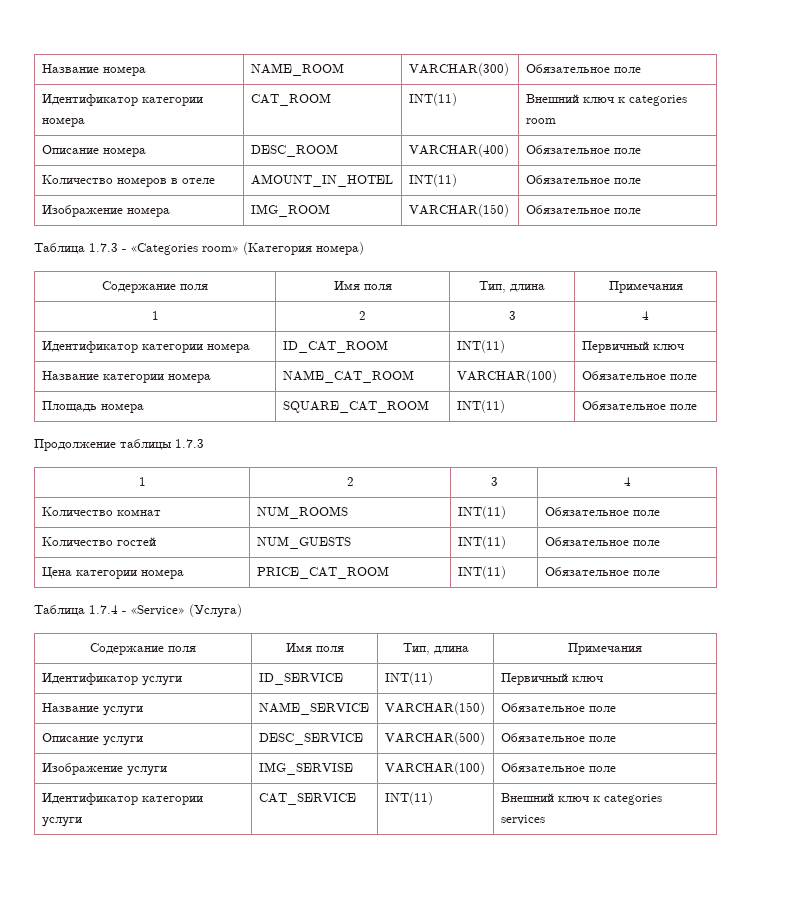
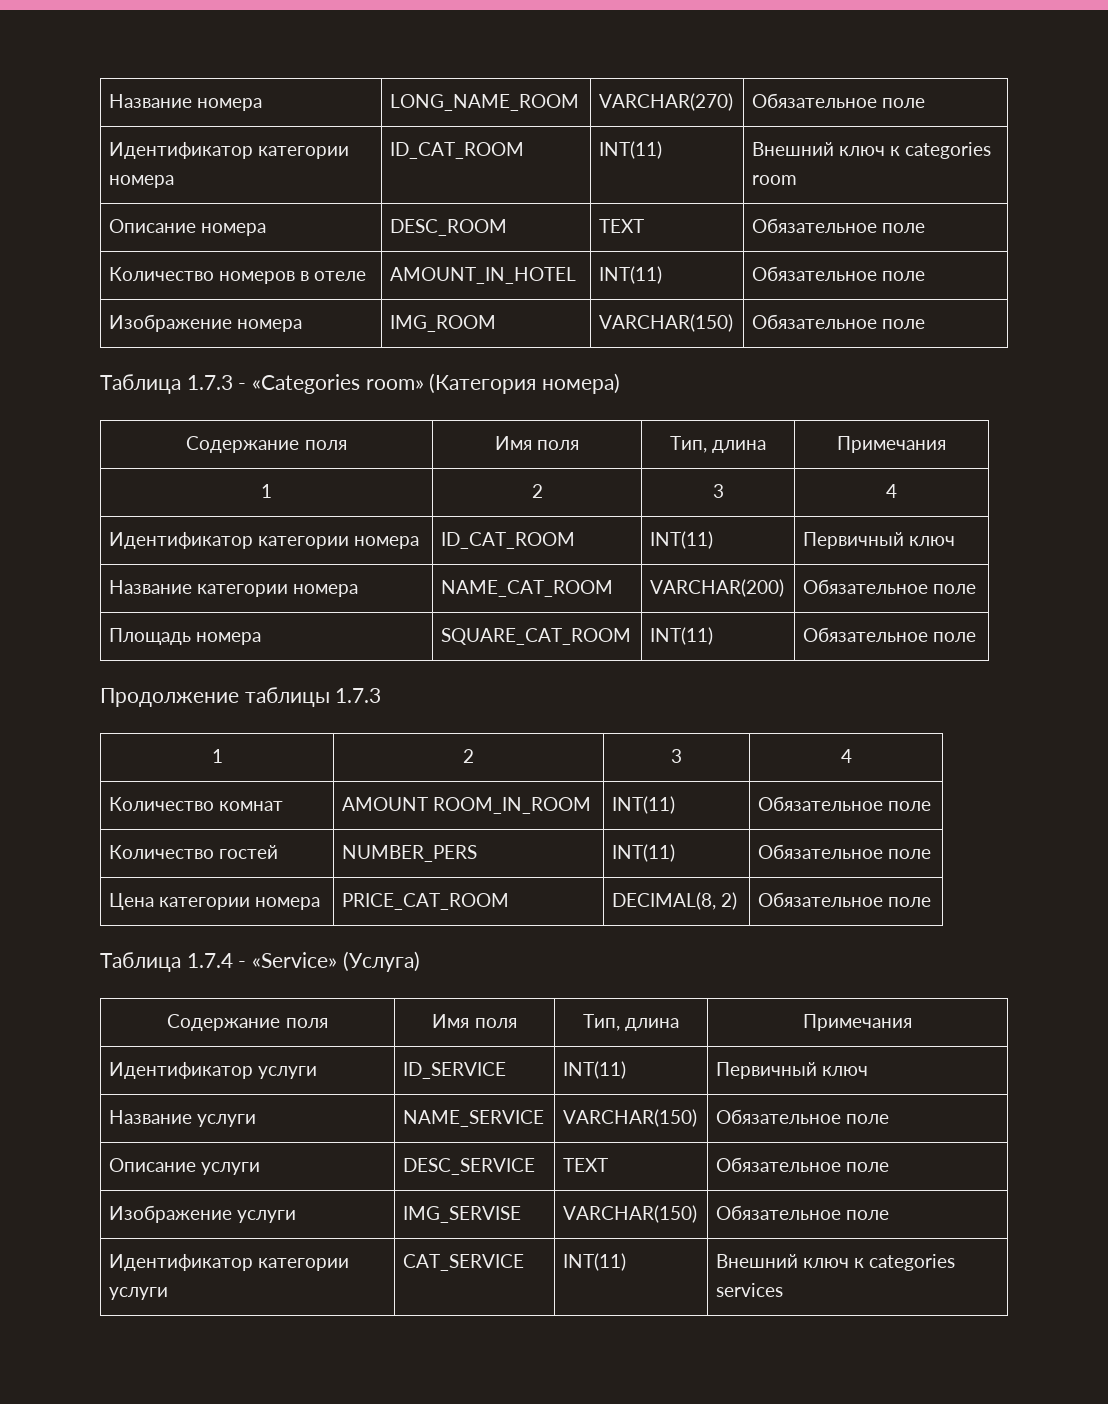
[250,63,344,76] [408,63,509,76] NAME_ROOM | VARCHAR(300) -> [390,94,580,111] [599,93,734,111] LONG_NAME_ROOM | VARCHAR(270)
[250,93,331,106] CAT_ROOM -> [390,142,525,159] ID_CAT_ROOM
[408,144,509,157] VARCHAR(400) -> [599,219,645,233] TEXT
[456,370,557,383] VARCHAR(100) -> [650,579,785,597] VARCHAR(200)
[256,506,348,519] NUM_ROOMS -> [342,797,592,814] AMOUNT ROOM_IN_ROOM
[256,536,351,549] NUM_GUESTS -> [342,845,478,862] NUMBER_PERS
[457,566,506,579] INT(11) -> [612,892,738,910] DECIMAL(8, 2)
[384,732,485,745] VARCHAR(500) -> [563,1158,609,1172] TEXT
[384,762,485,775] VARCHAR(100) -> [563,1205,698,1223] VARCHAR(150)

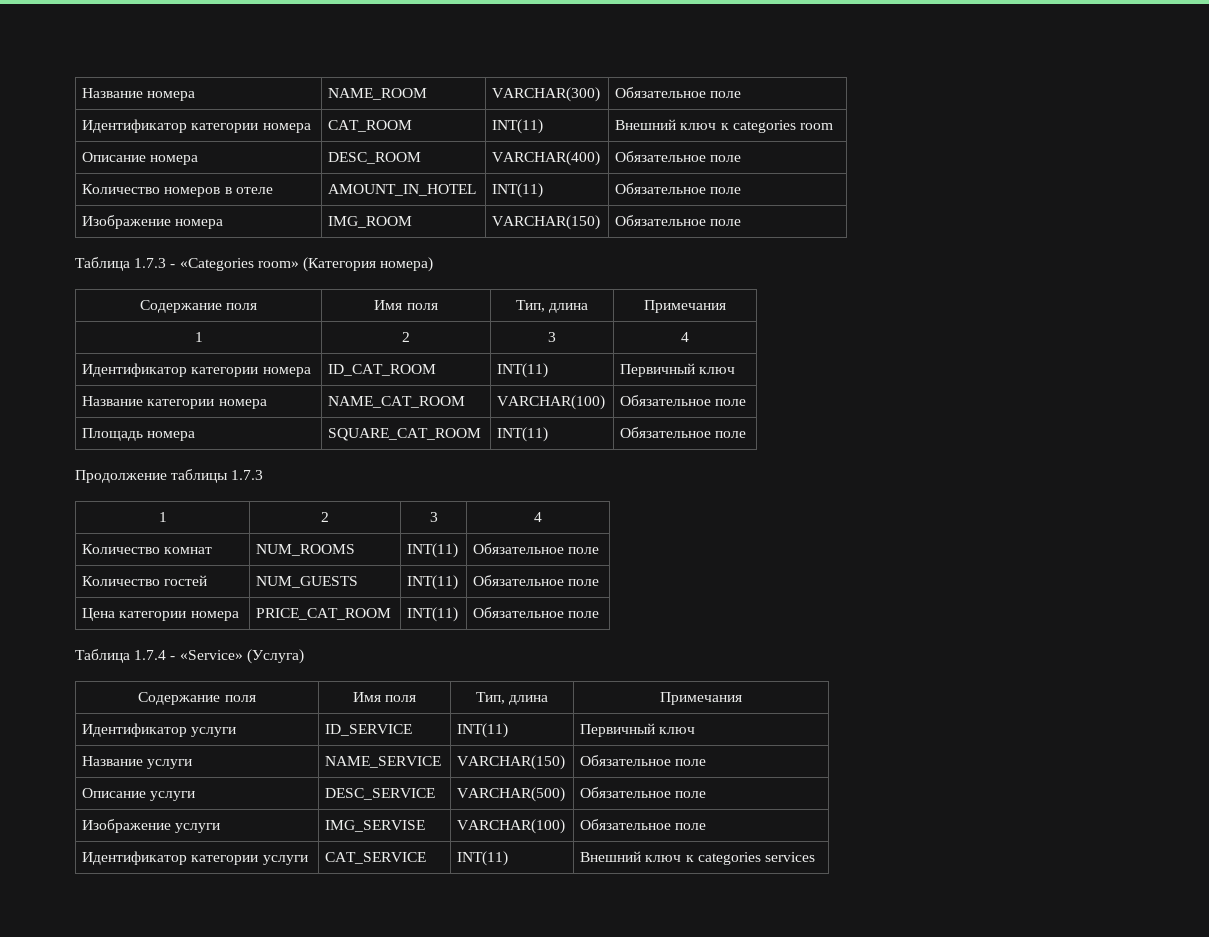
[390,94,580,111] [599,93,734,111] LONG_NAME_ROOM | VARCHAR(270) -> [328,88,428,100] [492,87,601,102] NAME_ROOM | VARCHAR(300)
[390,142,525,159] ID_CAT_ROOM -> [328,120,413,132] CAT_ROOM
[599,219,645,233] TEXT -> [492,151,601,166] VARCHAR(400)
[650,579,785,597] VARCHAR(200) -> [497,395,606,410] VARCHAR(100)
[342,797,592,814] AMOUNT ROOM_IN_ROOM -> [256,544,356,556] NUM_ROOMS
[342,845,478,862] NUMBER_PERS -> [256,576,359,588] NUM_GUESTS
[612,892,738,910] DECIMAL(8, 2) -> [407,607,459,622] INT(11)
[563,1158,609,1172] TEXT -> [457,787,566,802] VARCHAR(500)
[563,1205,698,1223] VARCHAR(150) -> [457,819,566,834] VARCHAR(100)

